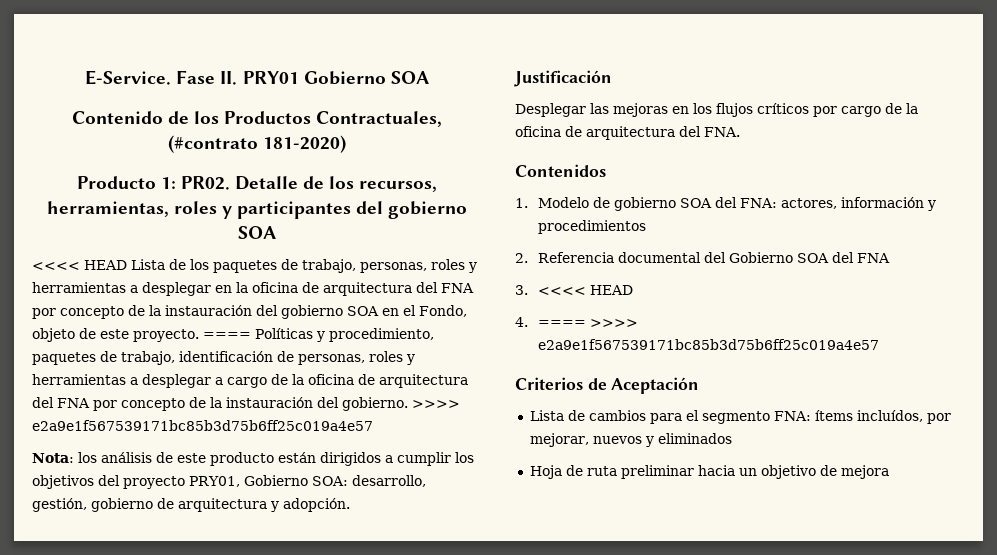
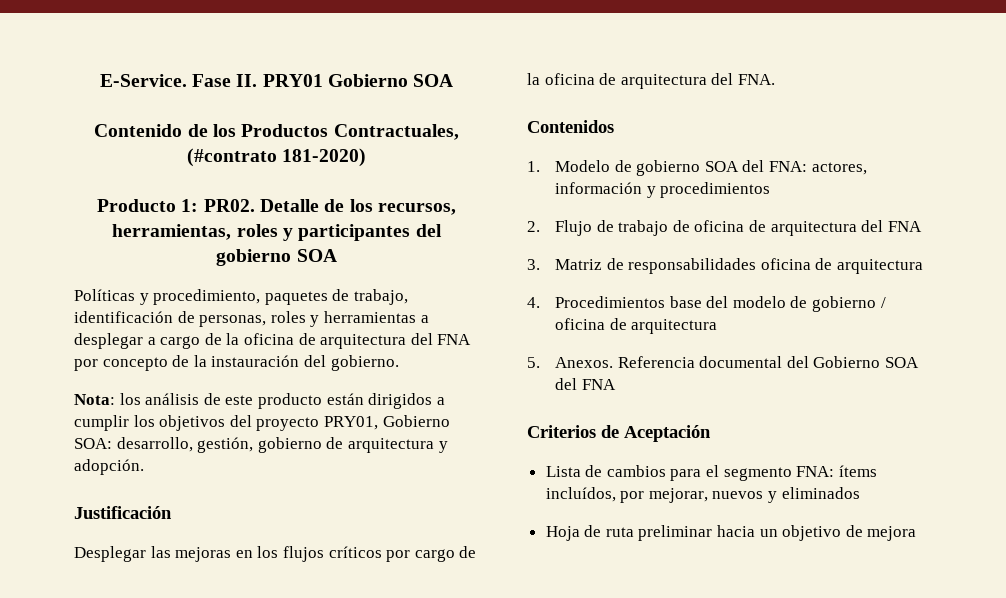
[32,259,477,273] [32,282,474,296] [32,305,467,319] [32,328,251,342] <<<< HEAD Lista de los paquetes de trabajo, personas, roles y herramientas a desplegar en la oficina de arquitectura del FNA por concepto de la instauración del gobierno SOA en el Fondo, objeto de este proyecto. ==== -> (337, 255) none
[412,400,460,408] [32,420,373,431] >>>> e2a9e1f567539171bc85b3d75b6ff25c019a4e57 -> (399, 363) none
(528, 258) none -> [554,220,922,236] [527,258,923,274] [527,296,886,312] [554,318,718,334] [527,357,613,368] Flujo de trabajo de oficina de arquitectura del FNA // 3. Matriz de responsabilidades oficina de arquitectura // 4. Procedimientos base del modelo de gobierno / oficina de arquitectura // 5. Anexos.
[515,285,634,295] [515,317,639,327] [538,339,880,350] // 3. <<<< HEAD // 4. ==== >>>> e2a9e1f567539171bc85b3d75b6ff25c019a4e57 -> (616, 384) none

